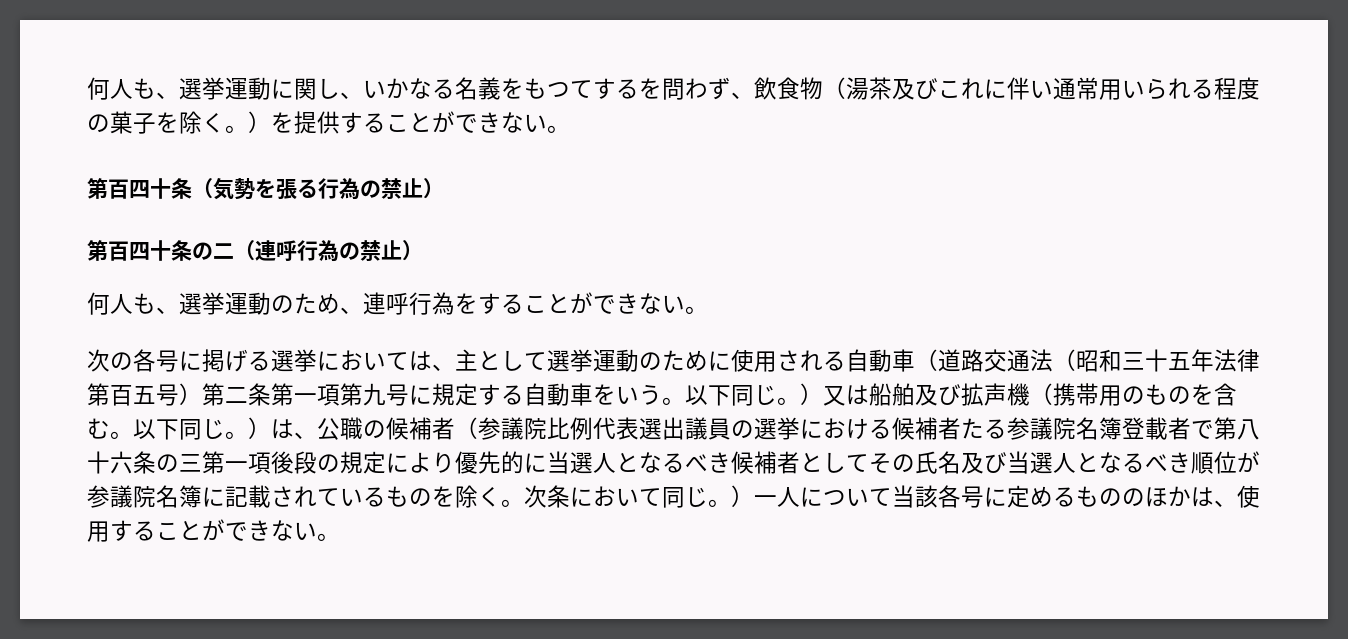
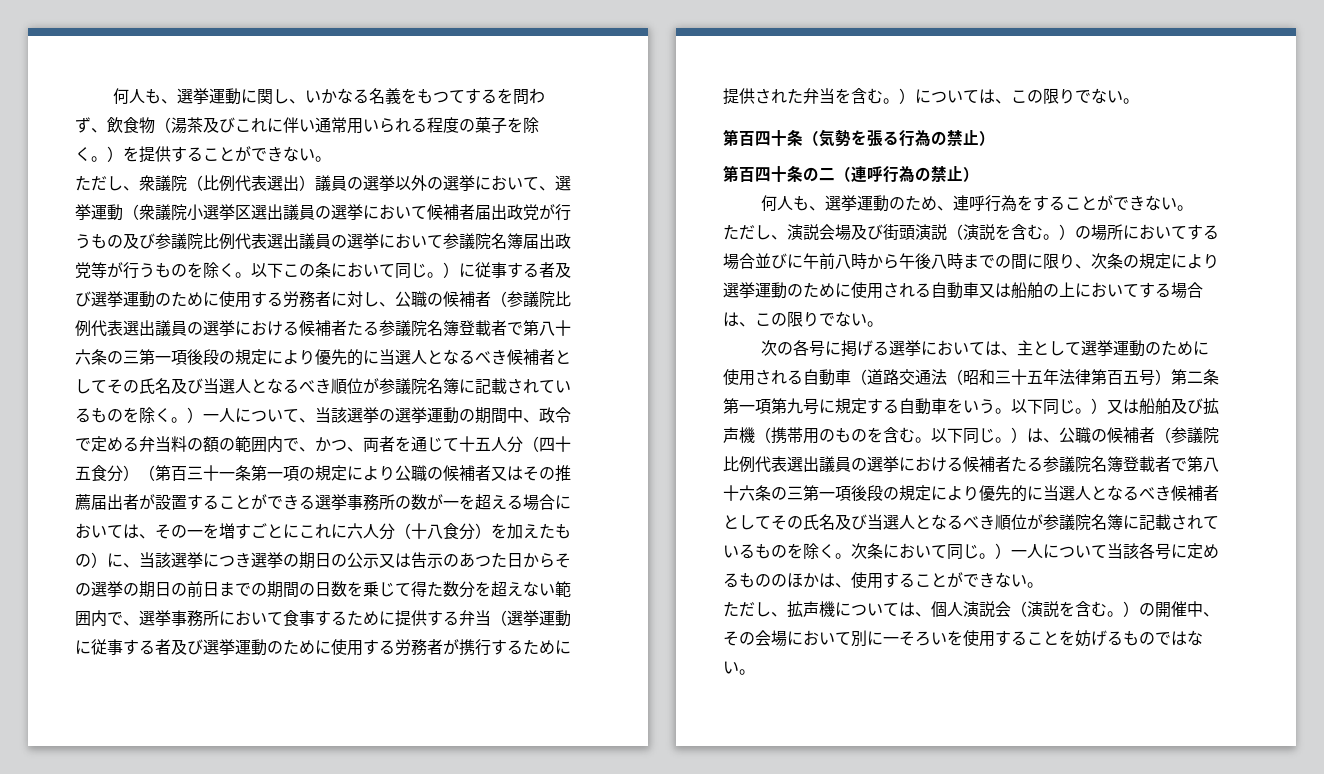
(570, 129) none -> [75,175,571,192] [75,204,571,221] [75,233,571,250] [75,262,571,279] [75,291,571,308] [75,320,571,337] [75,349,571,366] [75,378,571,395] [75,407,571,424] [75,436,571,453] [75,465,571,482] [75,494,571,511] [75,523,571,540] [75,552,571,569] [75,581,571,598] [75,610,571,627] [75,639,571,656] [723,88,1139,105] // ただし、衆議院（比例代表選出）議員の選挙以外の選挙において、選挙運動（衆議院小選挙区選出議員の選挙において候補者届出政党が行うもの及び参議院比例代表選出議員の選挙において参議院名簿届出政党等が行うものを除く。以下この条において同じ。）に従事する者及び選挙運動のために使用する労務者に対し、公職の候補者（参議院比例代表選出議員の選挙における候補者たる参議院名簿登載者で第八十六条の三第一項後段の規定により優先的に当選人となるべき候補者としてその氏名及び当選人となるべき順位が参議院名簿に記載されているものを除く。）一人について、当該選挙の選挙運動の期間中、政令で定める弁当料の額の範囲内で、かつ、両者を通じて十五人分（四十五食分）（第百三十一条第一項の規定により公職の候補者又はその推薦届出者が設置することができる選挙事務所の数が一を超える場合においては、その一を増すごとにこれに六人分（十八食分）を加えたもの）に、当該選挙につき選挙の期日の公示又は告示のあつた日からその選挙の期日の前日までの期間の日数を乗じて得た数分を超えない範囲内で、選挙事務所において食事するために提供する弁当（選挙運動に従事する者及び選挙運動のために使用する労務者が携行するために提供された弁当を含む。）については、この限りでない。
(708, 310) none -> [723,224,1219,241] [723,253,1219,270] [723,282,1203,299] [723,311,883,327] // ただし、演説会場及び街頭演説（演説を含む。）の場所においてする場合並びに午前八時から午後八時までの間に限り、次条の規定により選挙運動のために使用される自動車又は船舶の上においてする場合は、この限りでない。
(340, 537) none -> [723,601,1219,618] [723,630,1203,647] [723,661,755,675] // ただし、拡声機については、個人演説会（演説を含む。）の開催中、その会場において別に一そろいを使用することを妨げるものではない。

